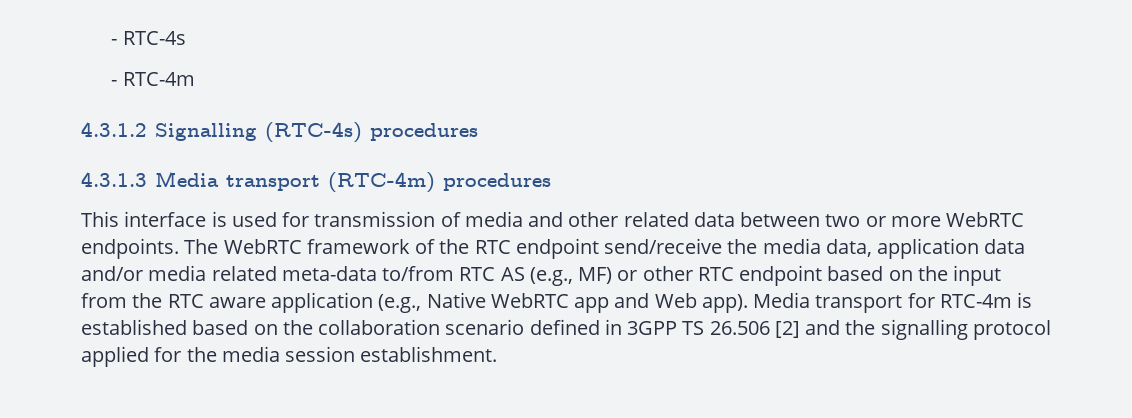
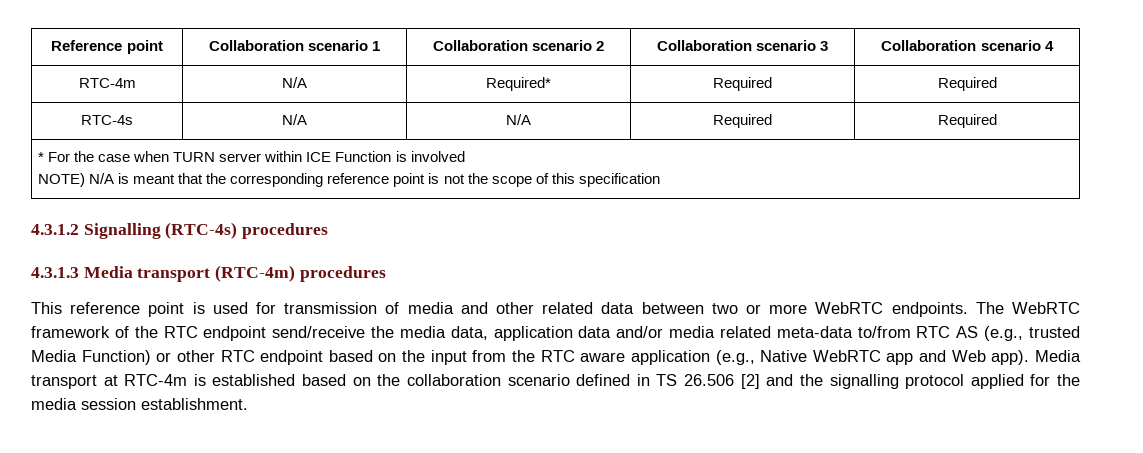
[111,31,186,45] [111,72,195,86] - RTC-4s // - RTC-4m -> [51,40,163,54] [208,40,381,51] [432,40,605,51] [656,40,829,51] [881,40,1054,51] [78,78,136,88] [282,77,307,88] [486,77,551,91] [713,77,772,91] [937,77,997,91] [81,115,133,125] [282,114,307,125] [506,114,531,125] [713,114,772,128] [937,114,997,128] [38,151,465,162] [38,173,660,187] Reference point | Collaboration scenario 1 | Collaboration scenario 2 | Collaboration scenario 3 | Collaboration scenario 4 // RTC-4m | N/A | Required* | Required | Required // RTC-4s | N/A | N/A | Required | Required // * For the case when TURN server within ICE Function is involved // NOTE) N/A is meant that the corresponding reference point is not the scope of this specification
[124,211,207,227] interface -> [70,302,185,317] reference point
[578,267,613,284] MF) -> [1029,326,1081,338] [31,350,151,365] trusted Media Function)
[907,293,935,308] for -> [103,375,118,386] at
[627,321,678,335] 3GPP -> (650, 380) none

